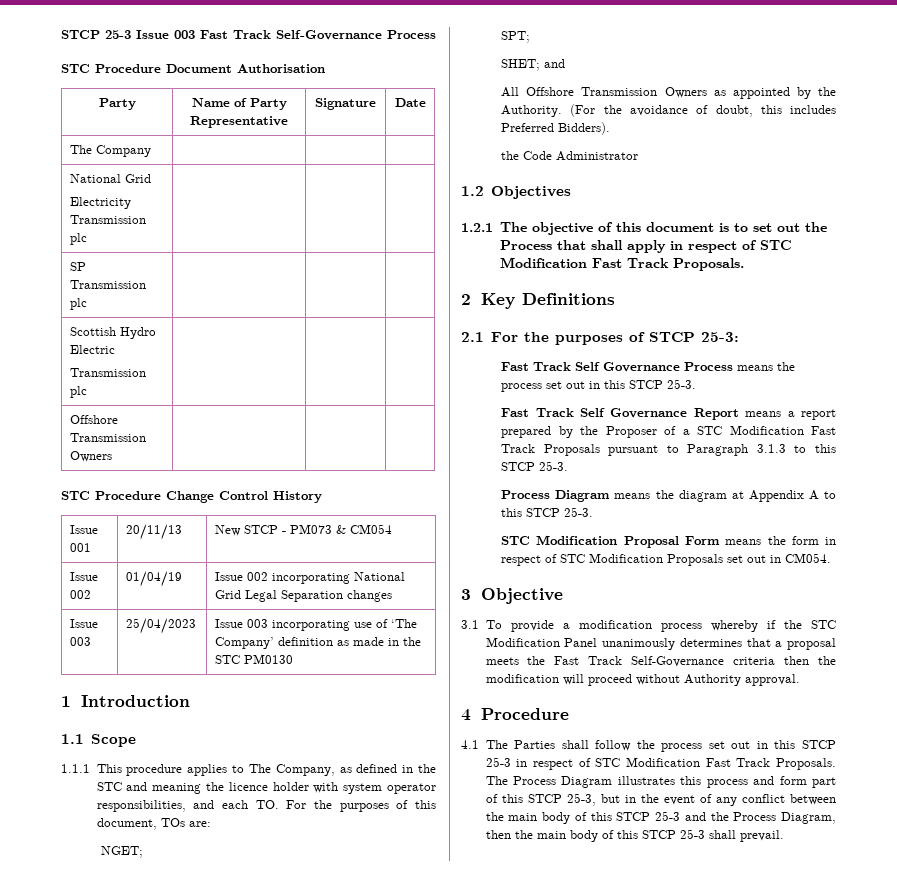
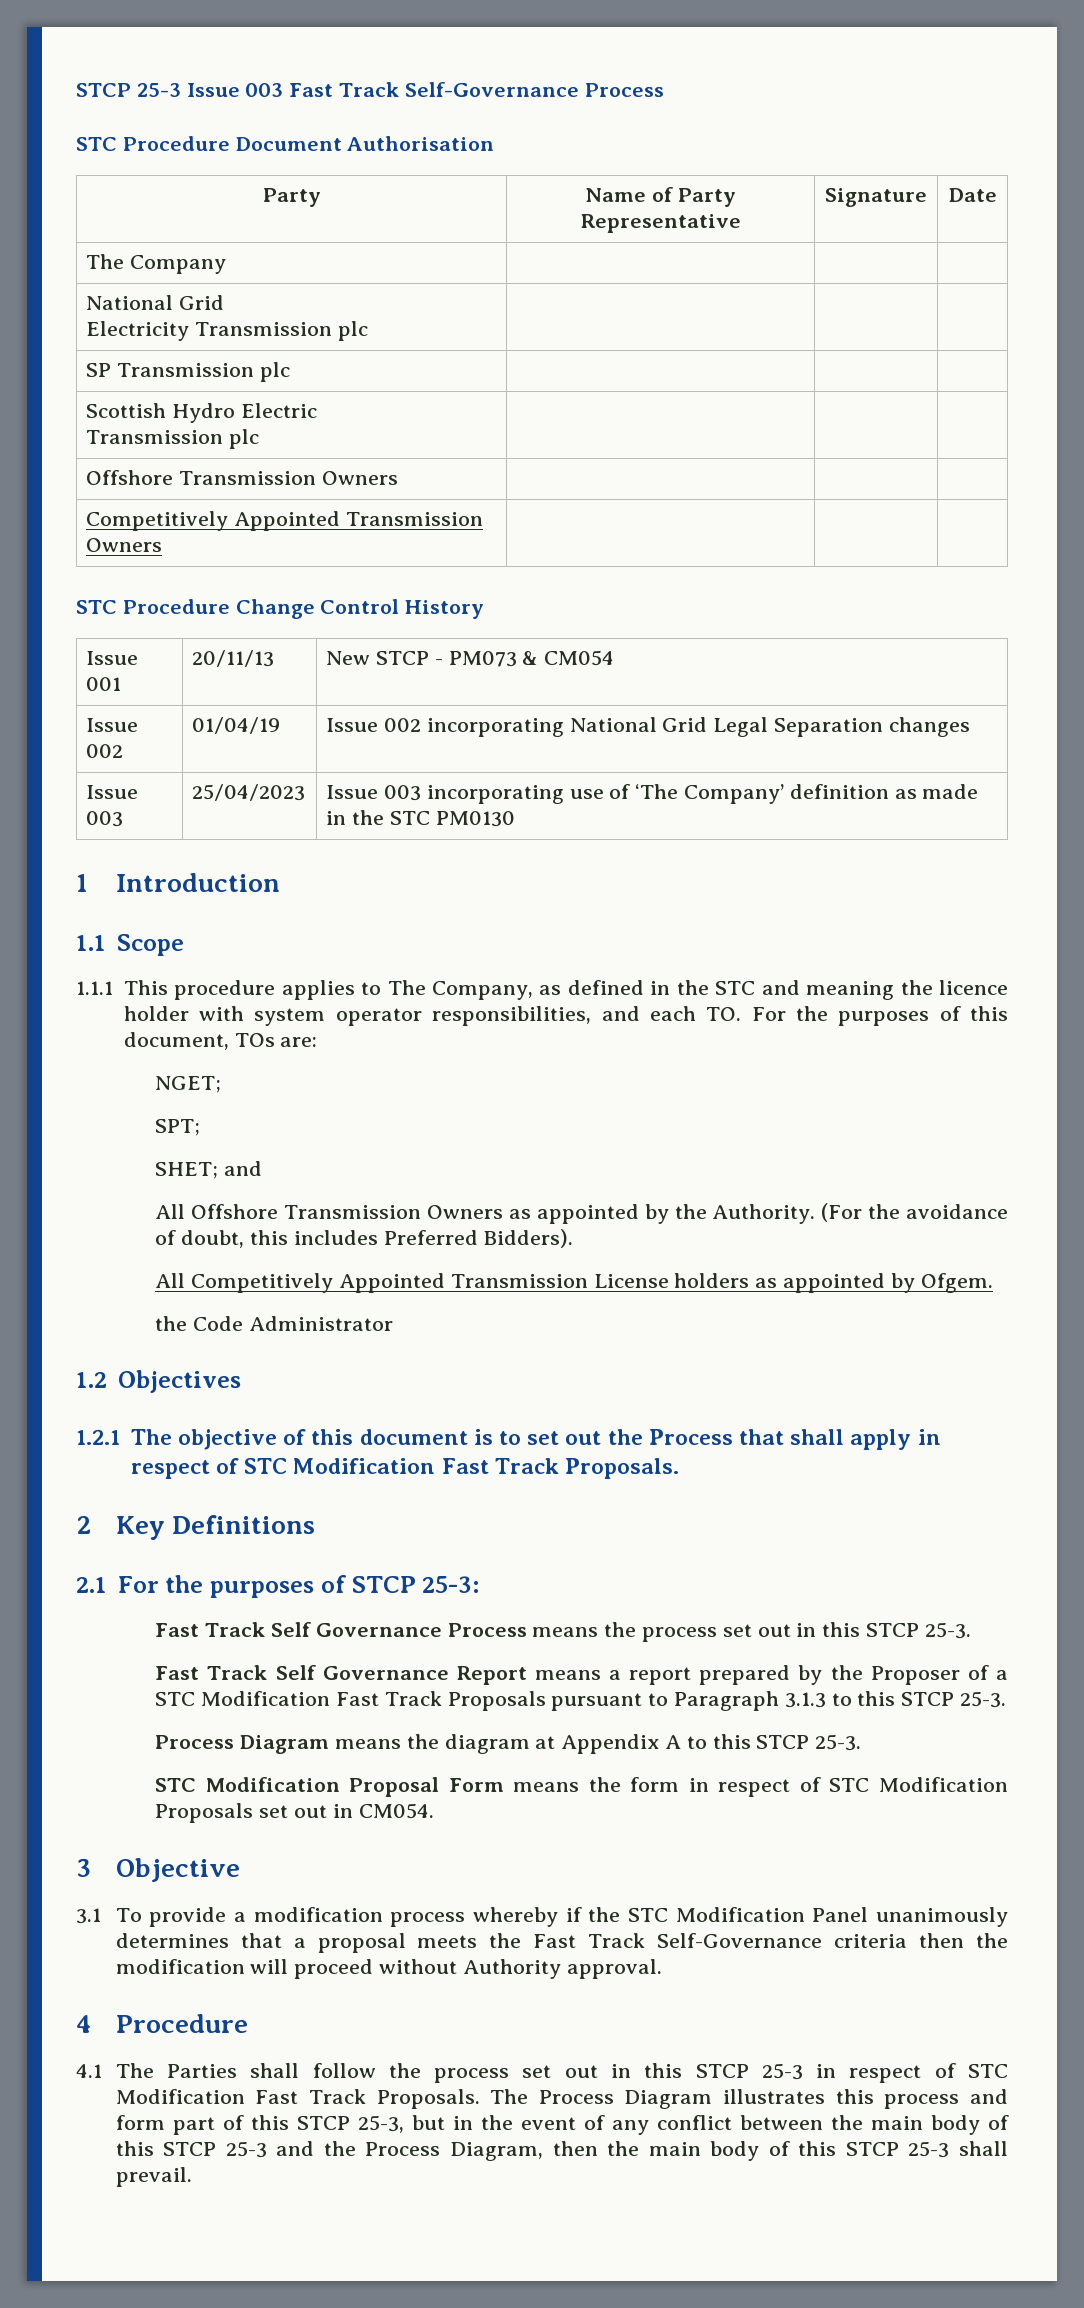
(112, 456) none -> [86,511,483,531] [86,538,163,552] // Competitively Appointed Transmission Owners | | |
(611, 128) none -> [155,1273,993,1293] // All Competitively Appointed Transmission License holders as appointed by Ofgem.

